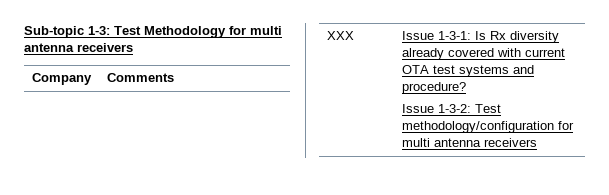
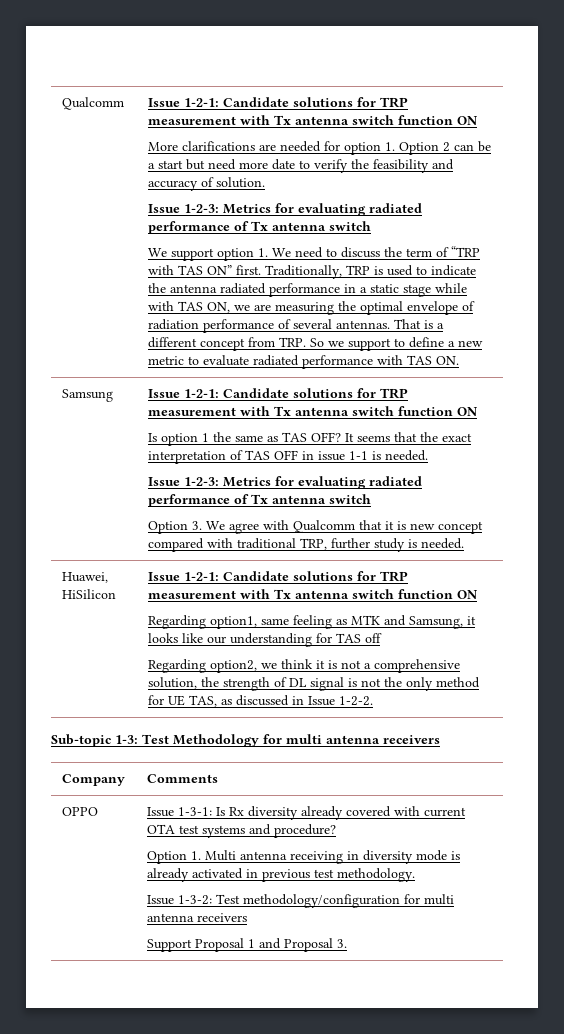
(24, 32) none -> [61,97,124,110] [147,97,408,108] [147,115,478,125] [147,141,491,155] [147,159,454,173] [147,177,265,191] [147,203,422,216] [147,221,371,234] [147,246,480,261] [147,265,476,279] [147,283,467,297] [147,301,475,315] [147,319,444,333] [147,337,483,351] [147,355,459,369] [61,389,113,402] [147,388,408,399] [147,406,478,416] [147,432,472,446] [147,450,428,464] [147,476,422,489] [147,494,371,507] [147,520,483,534] [147,538,464,552] [61,572,108,583] [61,589,116,599] [147,571,408,582] [147,589,478,599] [147,615,476,629] [147,633,382,647] [147,659,460,673] [147,677,480,691] [147,695,373,707] Qualcomm | Issue 1-2-1: Candidate solutions for TRP measurement with Tx antenna switch function ON // More clarifications are needed for option 1. Option 2 can be a start but need more date to verify the feasibility and accuracy of solution. // Issue 1-2-3: Metrics for evaluating radiated performance of Tx antenna switch // We support option 1. We need to discuss the term of “TRP with TAS ON” first. Traditionally, TRP is used to indicate the antenna radiated performance in a static stage while with TAS ON, we are measuring the optimal envelope of radiation performance of several antennas. That is a different concept from TRP. So we support to define a new metric to evaluate radiated performance with TAS ON. // Samsung | Issue 1-2-1: Candidate solutions for TRP measurement with Tx antenna switch function ON // Is option 1 the same as TAS OFF? It seems that the exact interpretation of TAS OFF in issue 1-1 is needed. // Issue 1-2-3: Metrics for evaluating radiated performance of Tx antenna switch // Option 3. We agree with Qualcomm that it is new concept compared with traditional TRP, further study is needed. // Huawei, HiSilicon | Issue 1-2-1: Candidate solutions for TRP measurement with Tx antenna switch function ON // Regarding option1, same feeling as MTK and Samsung, it looks like our understanding for TAS off // Regarding option2, we think it is not a comprehensive solution, the strength of DL signal is not the only method for UE TAS, as discussed in Issue 1-2-2. //
[326,31,354,40] XXX -> [61,807,98,816] OPPO
(466, 88) none -> [146,850,460,864] [146,868,415,882] // Option 1. Multi antenna receiving in diversity mode is already activated in previous test methodology.
(537, 142) none -> [146,938,347,952] // Support Proposal 1 and Proposal 3.

